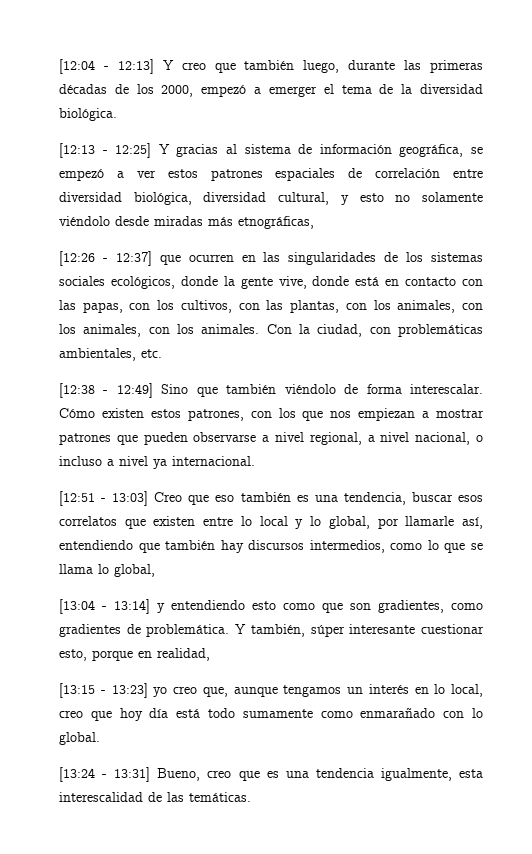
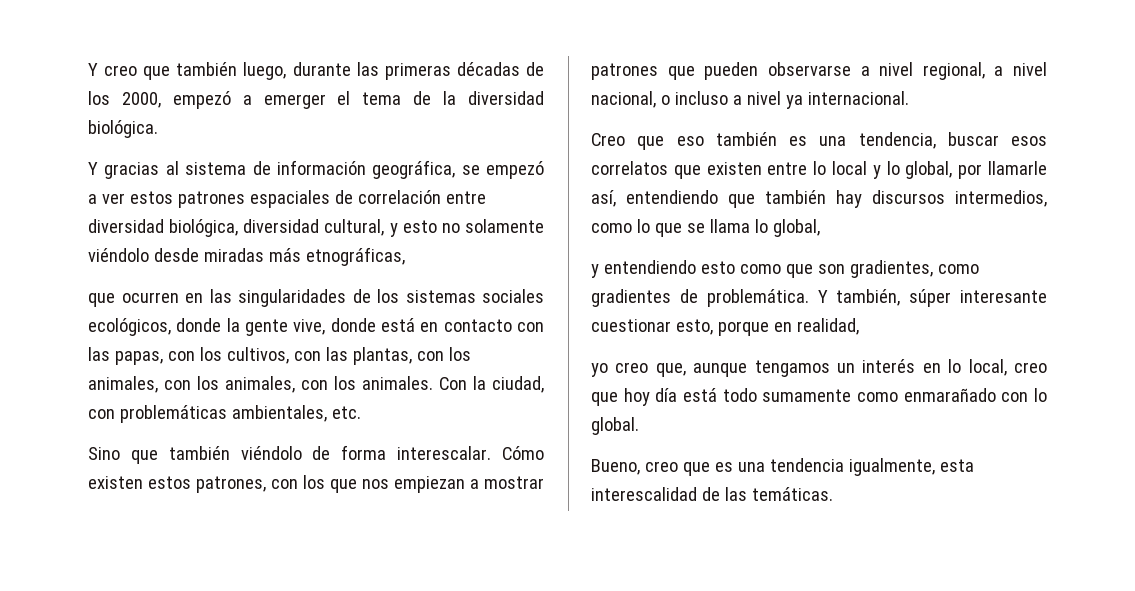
[59,59,154,74] [12:04 - 12:13] -> (88, 69) none
[59,143,152,158] [12:13 - 12:25] -> (158, 129) none
[59,251,152,266] [12:26 - 12:37] -> (405, 256) none
[59,383,153,398] [12:38 - 12:49] -> (361, 412) none
[59,491,149,506] [12:51 - 13:03] -> (909, 98) none
[59,599,150,614] [13:04 - 13:14] -> (820, 228) none
[59,683,148,698] [13:15 - 13:23] -> (859, 326) none
[59,767,151,782] [13:24 - 13:31] -> (639, 426) none

